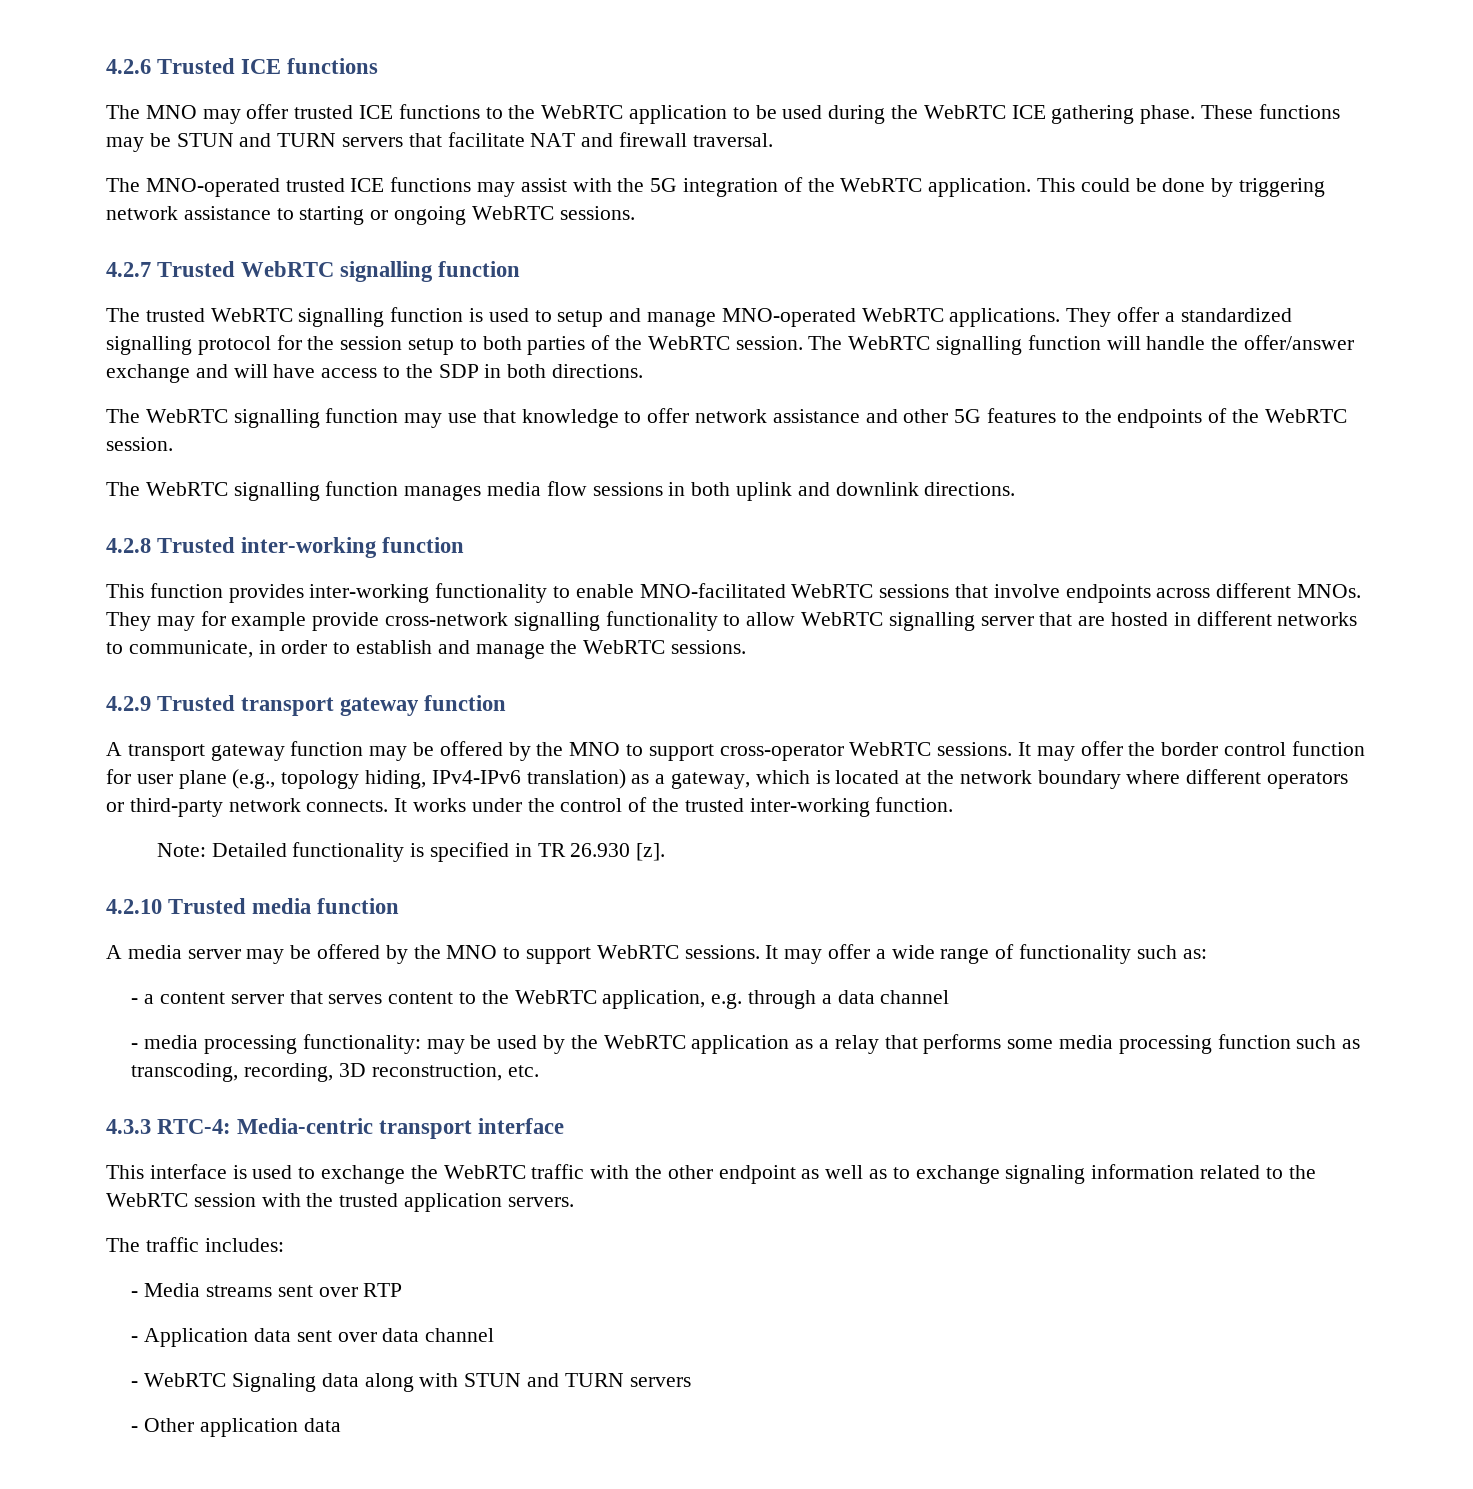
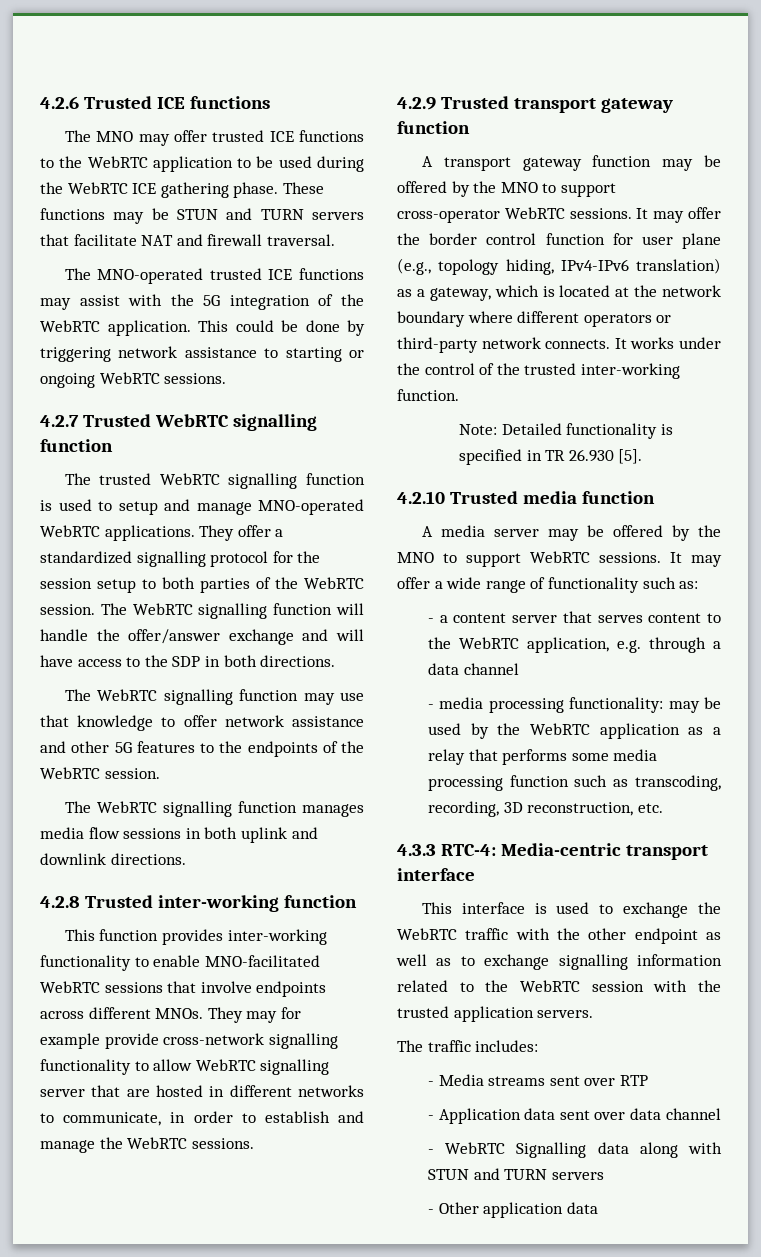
[636,843,666,861] [z]. -> [618,449,643,464] [5].
[1005,1165,1086,1184] signaling -> [558,954,628,970] signalling
[231,1373,316,1392] Signaling -> [516,1142,587,1158] Signalling

